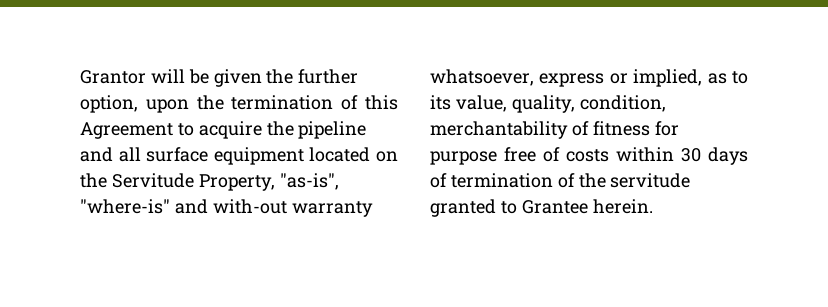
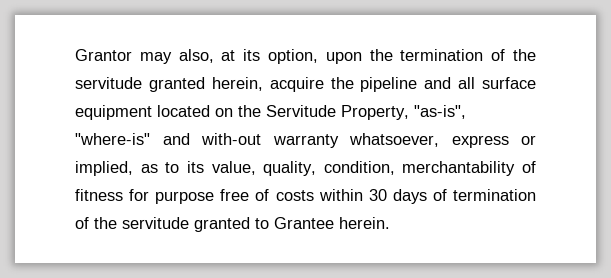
[150,69,359,87] will be given the further -> [139,49,261,64] may also, at its
[365,95,398,110] [80,122,194,139] this Agreement to -> [513,49,537,61] [75,77,263,92] the servitude granted herein,

